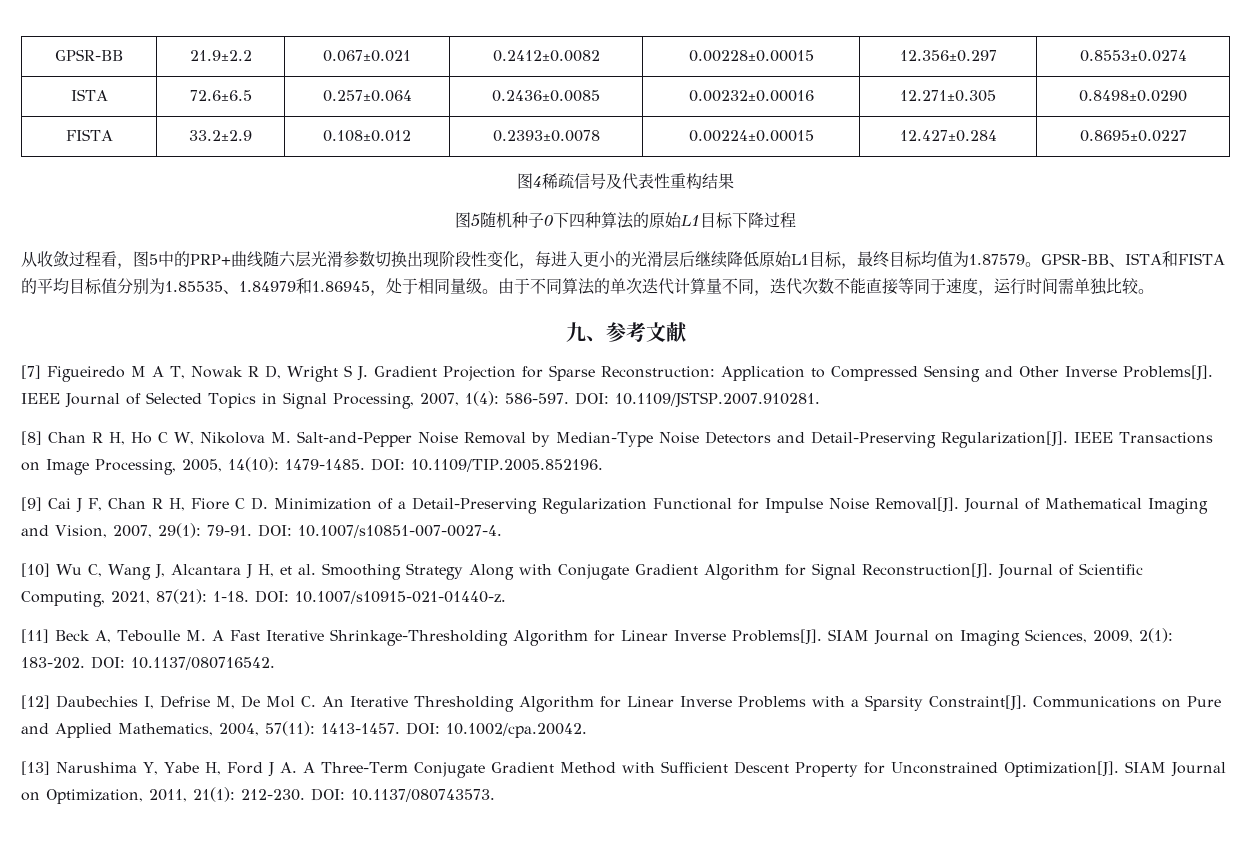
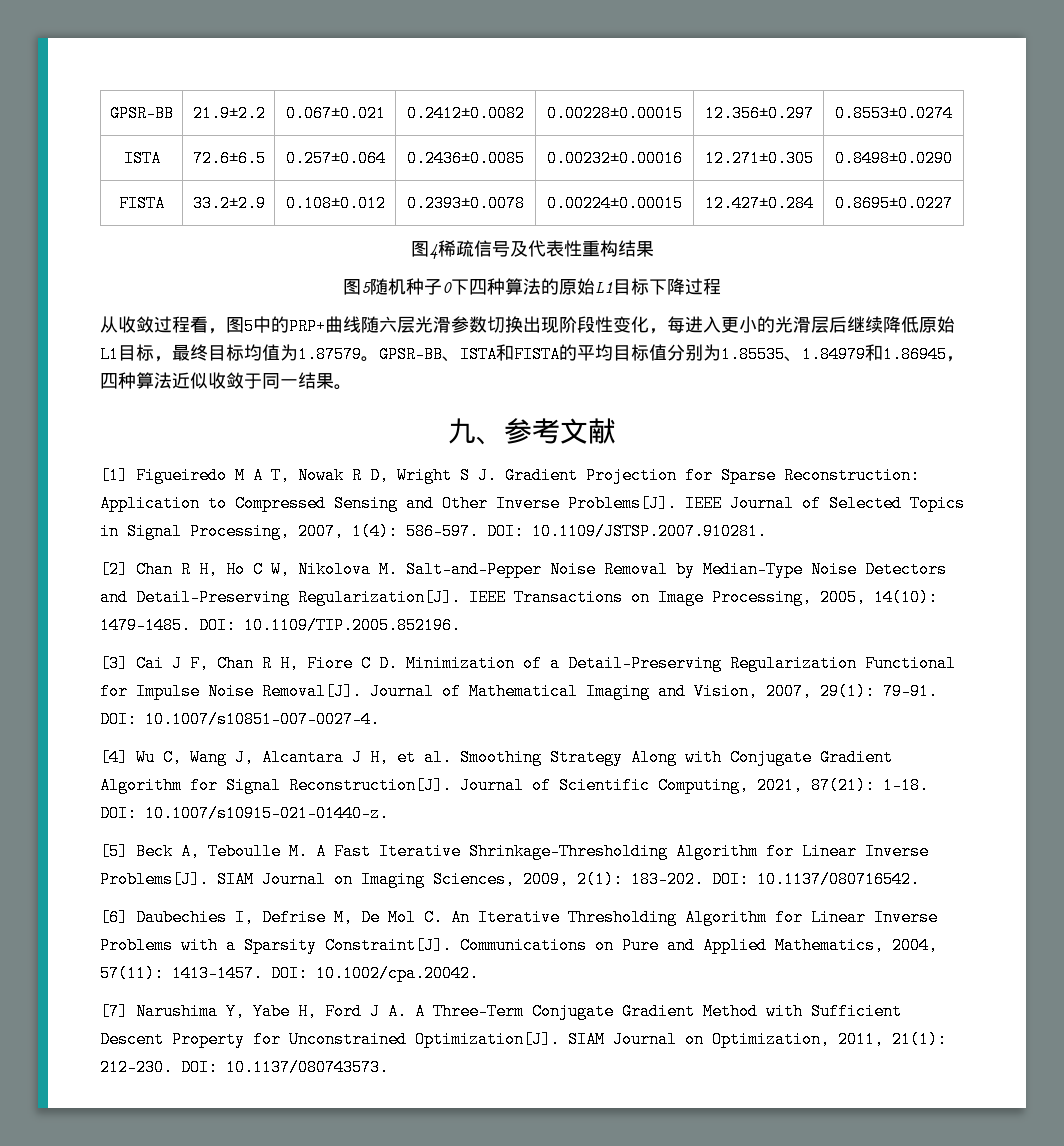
[386,278,1139,296] 处于相同量级。由于不同算法的单次迭代计算量不同，迭代次数不能直接等同于速度，运行时间需单独比较 -> [100,372,334,389] 四种算法近似收敛于同一结果
[21,365,41,379] [7] -> [100,467,128,484] [1]
[21,431,42,445] [8] -> [100,561,128,578] [2]
[21,497,42,511] [9] -> [100,655,128,672] [3]
[21,563,50,577] [10] -> [100,749,128,766] [4]
[21,629,49,643] [11] -> [100,843,128,860] [5]
[21,695,50,709] [12] -> [100,909,128,926] [6]
[21,761,50,775] [13] -> [100,1003,128,1020] [7]

